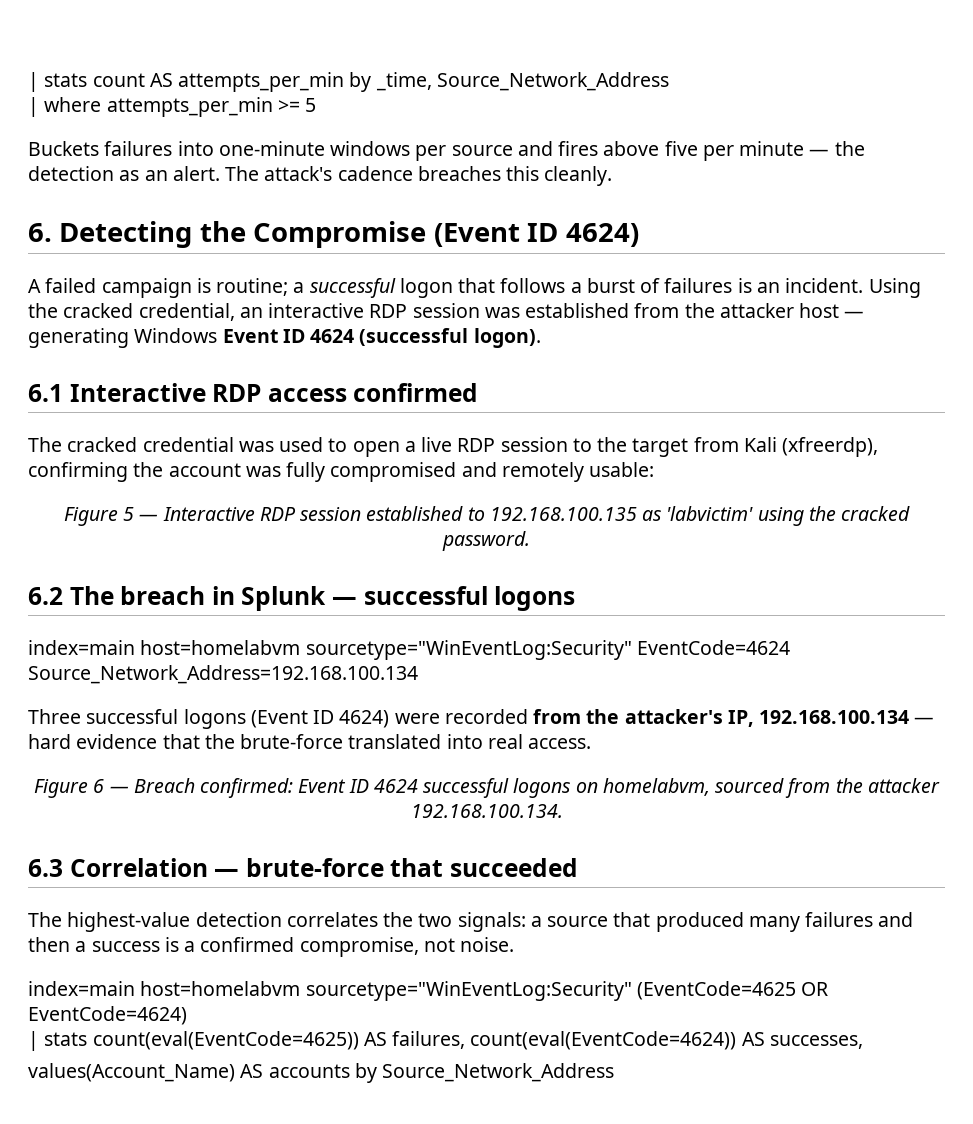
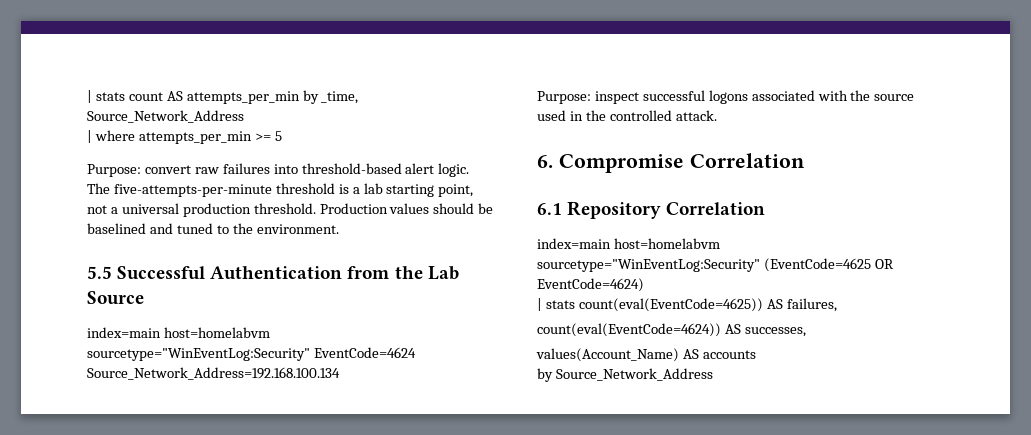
[28,141,865,161] [28,166,613,186] [28,221,639,248] [28,278,921,298] [28,303,865,321] [28,328,541,348] [28,383,479,402] [28,437,879,457] [28,462,655,482] [63,506,911,526] [442,531,530,551] [28,586,576,611] Buckets failures into one-minute windows per source and fires above five per minute — the detection as an alert. The attack's cadence breaches this cleanly. // 6. Detecting the Compromise (Event ID 4624) // A failed campaign is routine; a successful logon that follows a burst of failures is an incident. Using the cracked credential, an interactive RDP session was established from the attacker host — generating Windows Event ID 4624 (successful logon). // 6.1 Interactive RDP access confirmed // The cracked credential was used to open a live RDP session to the target from Kali (xfreerdp), confirming the account was fully compromised and remotely usable: // Figure 5 — Interactive RDP session established to 192.168.100.135 as 'labvictim' using the cracked password. // 6.2 The breach in Splunk — successful logons -> [87,163,470,177] [87,183,474,197] [87,203,494,217] [87,223,339,234] [87,266,459,280] [87,291,144,305] Purpose: convert raw failures into threshold-based alert logic. The five-attempts-per-minute threshold is a lab starting point, not a universal production threshold. Production values should be baselined and tuned to the environment. // 5.5 Successful Authentication from the Lab Source
[28,709,935,729] [28,734,592,749] [34,778,940,798] [410,804,563,818] [28,858,579,877] [28,912,914,932] [28,937,515,957] Three successful logons (Event ID 4624) were recorded from the attacker's IP, 192.168.100.134 — hard evidence that the brute-force translated into real access. // Figure 6 — Breach confirmed: Event ID 4624 successful logons on homelabvm, sourced from the attacker 192.168.100.134. // 6.3 Correlation — brute-force that succeeded // The highest-value detection correlates the two signals: a source that produced many failures and then a success is a confirmed compromise, not noise. -> [537,90,915,104] [537,110,717,121] [537,153,805,173] [537,201,766,219] Purpose: inspect successful logons associated with the source used in the controlled attack. // 6. Compromise Correlation // 6.1 Repository Correlation
(466, 1040) none -> (837, 305) //
(350, 1071) none -> (756, 354) //

